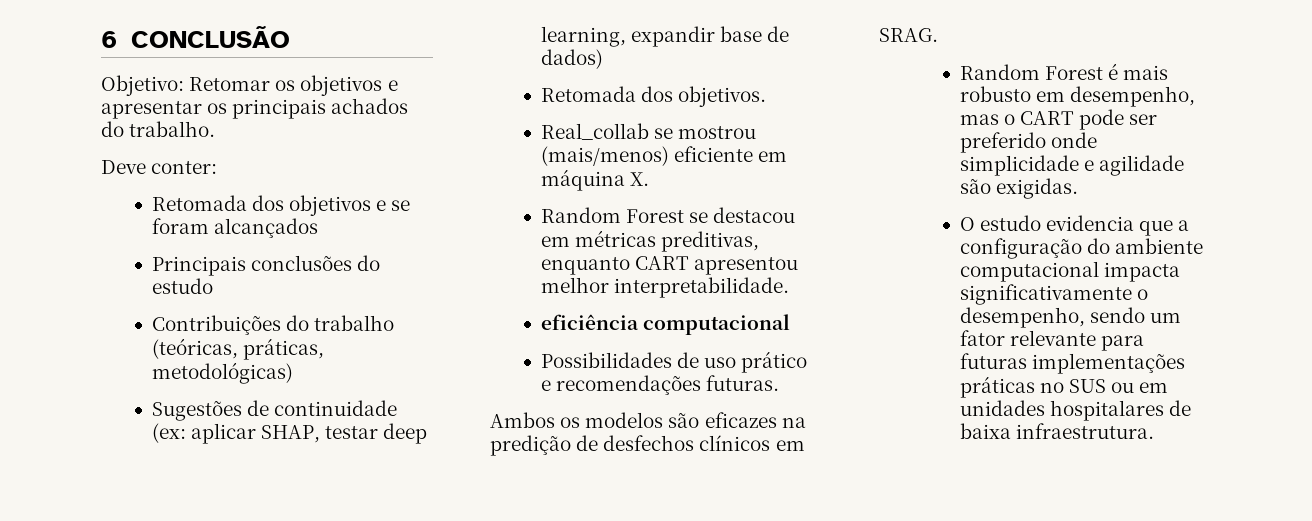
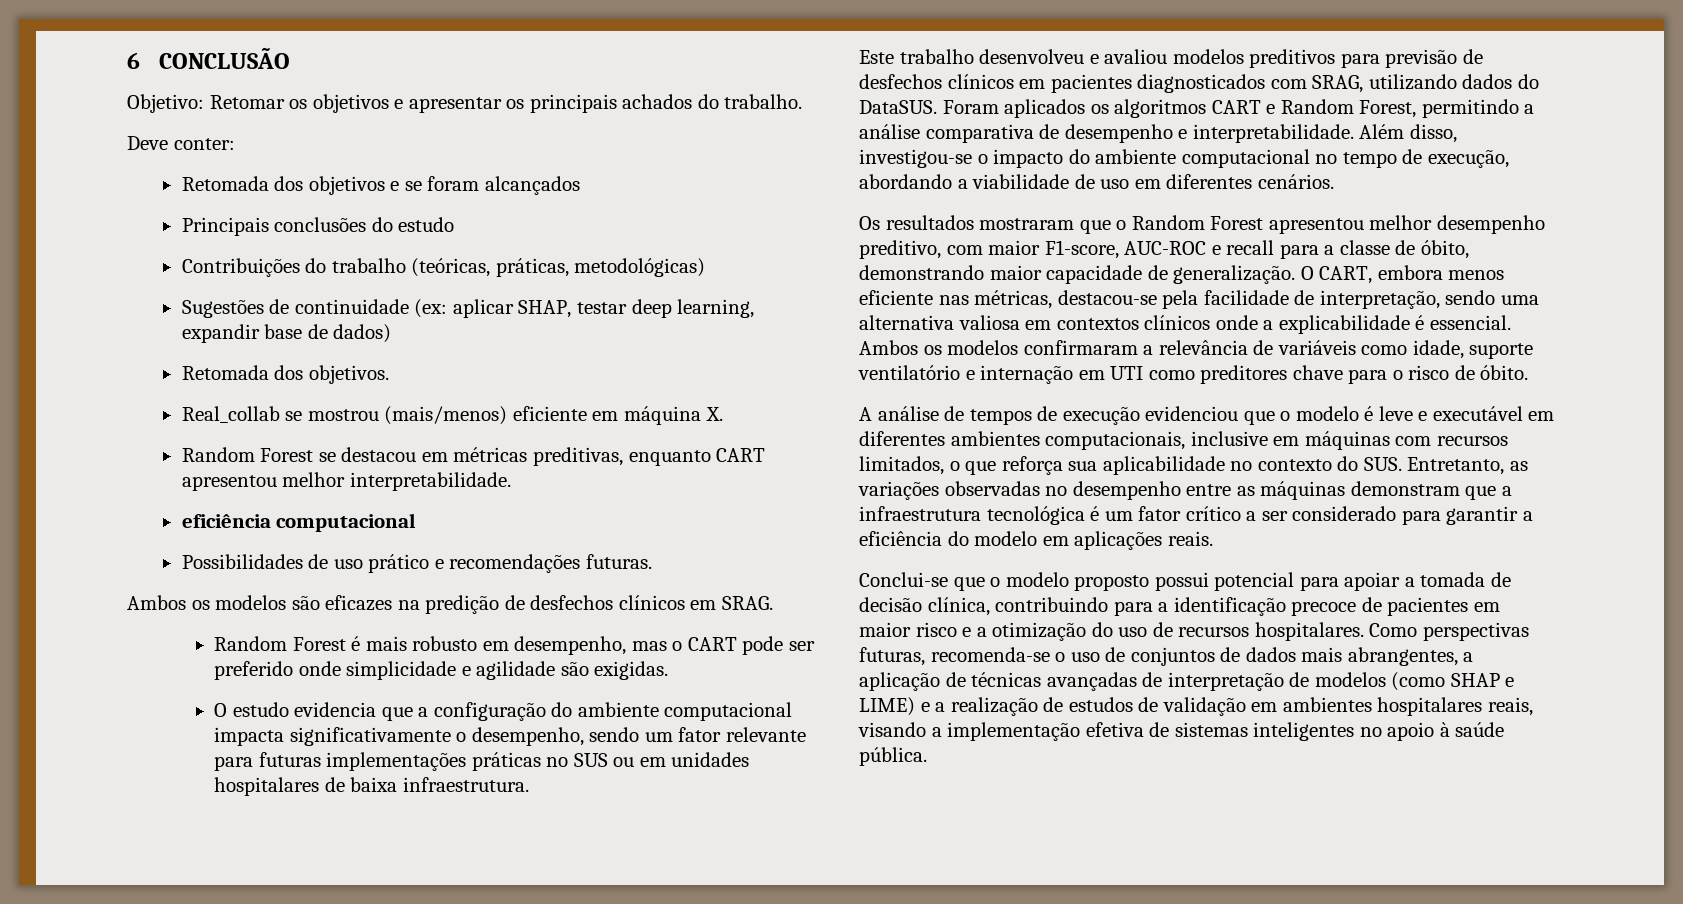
(1154, 431) none -> [859,49,1483,68] [859,74,1539,93] [859,99,1535,118] [859,124,1457,143] [859,149,1509,168] [859,174,1334,189] [859,215,1545,234] [859,240,1469,259] [859,265,1505,284] [859,290,1539,309] [859,315,1511,334] [859,340,1534,359] [858,365,1529,384] [859,406,1555,425] [859,431,1508,450] [859,456,1528,475] [858,481,1512,500] [859,506,1533,525] [859,531,1213,550] [859,572,1511,591] [859,597,1500,616] [859,622,1529,641] [859,647,1474,666] [859,672,1515,691] [859,697,1533,716] [858,722,1505,741] [859,747,927,766] // Este trabalho desenvolveu e avaliou modelos preditivos para previsão de desfechos clínicos em pacientes diagnosticados com SRAG, utilizando dados do DataSUS. Foram aplicados os algoritmos CART e Random Forest, permitindo a análise comparativa de desempenho e interpretabilidade. Além disso, investigou-se o impacto do ambiente computacional no tempo de execução, abordando a viabilidade de uso em diferentes cenários. // Os resultados mostraram que o Random Forest apresentou melhor desempenho preditivo, com maior F1-score, AUC-ROC e recall para a classe de óbito, demonstrando maior capacidade de generalização. O CART, embora menos eficiente nas métricas, destacou-se pela facilidade de interpretação, sendo uma alternativa valiosa em contextos clínicos onde a explicabilidade é essencial. Ambos os modelos confirmaram a relevância de variáveis como idade, suporte ventilatório e internação em UTI como preditores chave para o risco de óbito. // A análise de tempos de execução evidenciou que o modelo é leve e executável em diferentes ambientes computacionais, inclusive em máquinas com recursos limitados, o que reforça sua aplicabilidade no contexto do SUS. Entretanto, as variações observadas no desempenho entre as máquinas demonstram que a infraestrutura tecnológica é um fator crítico a ser considerado para garantir a eficiência do modelo em aplicações reais. // Conclui-se que o modelo proposto possui potencial para apoiar a tomada de decisão clínica, contribuindo para a identificação precoce de pacientes em maior risco e a otimização do uso de recursos hospitalares. Como perspectivas futuras, recomenda-se o uso de conjuntos de dados mais abrangentes, a aplicação de técnicas avançadas de interpretação de modelos (como SHAP e LIME) e a realização de estudos de validação em ambientes hospitalares reais, visando a implementação efetiva de sistemas inteligentes no apoio à saúde pública.

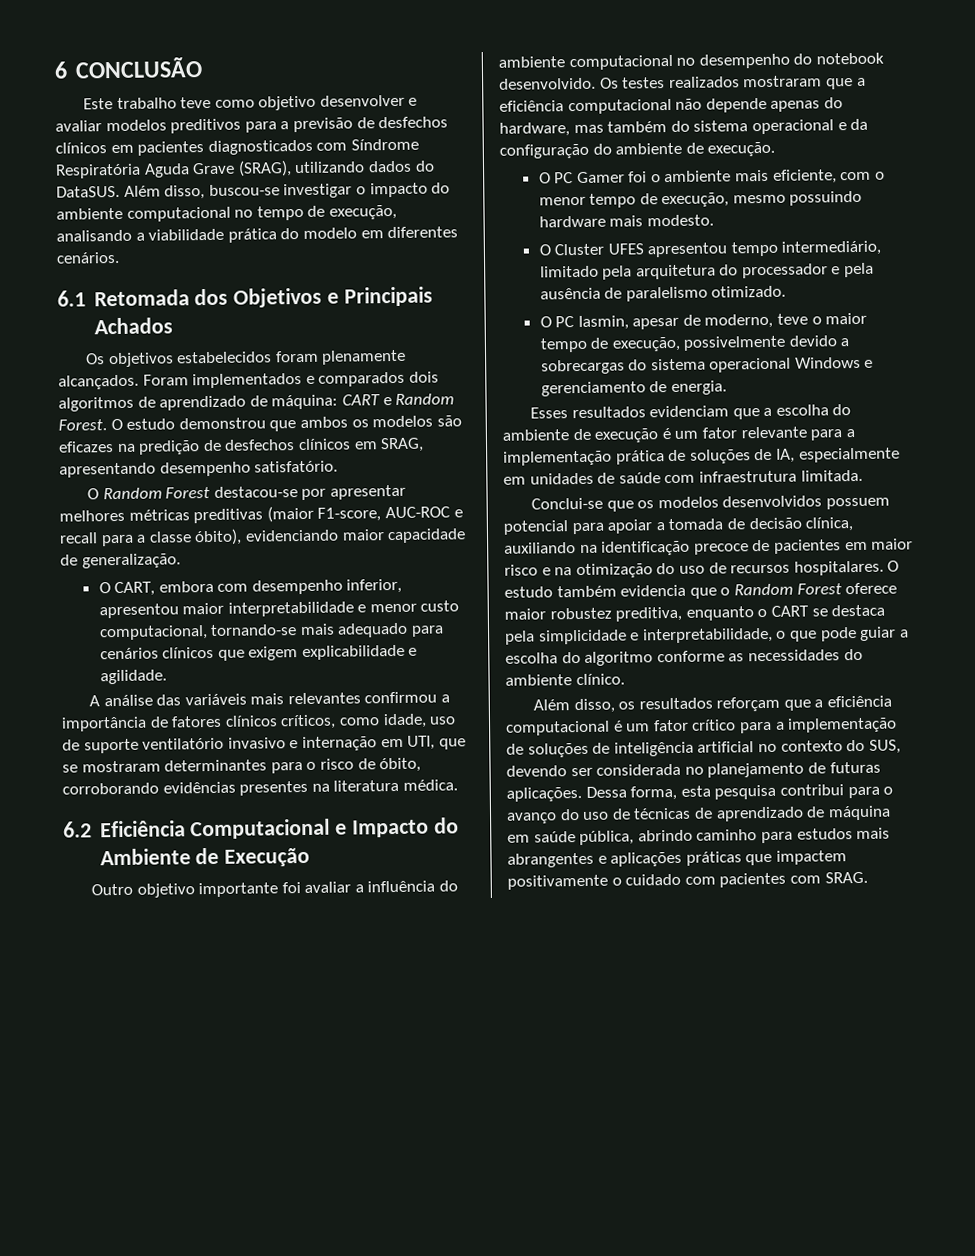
[127,94,803,113] [127,136,235,150] [181,176,581,195] [181,217,455,236] [181,258,706,277] [181,299,755,318] [181,324,392,343] [181,365,389,384] [181,406,723,425] [181,447,766,466] [181,472,511,491] [181,513,417,532] [181,554,653,573] [127,595,186,610] Objetivo: Retomar os objetivos e apresentar os principais achados do trabalho. // Deve conter: // Retomada dos objetivos e se foram alcançados // Principais conclusões do estudo // Contribuições do trabalho (teóricas, práticas, metodológicas) // Sugestões de continuidade (ex: aplicar SHAP, testar deep learning, expandir base de dados) // Retomada dos objetivos. // Real_collab se mostrou (mais/menos) eficiente em máquina X. // Random Forest se destacou em métricas preditivas, enquanto CART apresentou melhor interpretabilidade. // eficiência computacional // Possibilidades de uso prático e recomendações futuras. // Ambos -> [82,94,418,111] [55,116,449,134] [55,138,419,156] [55,160,435,179] [56,182,451,200] [56,204,397,222] [56,226,459,243] [56,251,120,264] [57,286,433,308] [93,317,173,335] [85,349,407,368] [58,371,439,390] [58,393,455,412] [58,416,348,432] Este trabalho teve como objetivo desenvolver e avaliar modelos preditivos para a previsão de desfechos clínicos em pacientes diagnosticados com Síndrome Respiratória Aguda Grave (SRAG), utilizando dados do DataSUS. Além disso, buscou-se investigar o impacto do ambiente computacional no tempo de execução, analisando a viabilidade prática do modelo em diferentes cenários. // 6.1 Retomada dos Objetivos e Principais Achados // Os objetivos estabelecidos foram plenamente alcançados. Foram implementados e comparados dois algoritmos de aprendizado de máquina: CART e Random Forest. O estudo demonstrou que ambos
[721,596,773,610] [214,636,815,655] [214,661,669,680] [214,702,793,721] [214,727,806,746] [214,752,750,771] [214,777,529,796] [859,49,1483,68] [859,74,1539,93] [859,99,1535,118] [859,124,1457,143] [859,149,1509,168] [859,174,1334,189] [859,215,1545,234] [859,240,1041,259] SRAG. // Random Forest é mais robusto em desempenho, mas o CART pode ser preferido onde simplicidade e agilidade são exigidas. // O estudo evidencia que a configuração do ambiente computacional impacta significativamente o desempenho, sendo um fator relevante para futuras implementações práticas no SUS ou em unidades hospitalares de baixa infraestrutura. // Este trabalho desenvolveu e avaliou modelos preditivos para previsão de desfechos clínicos em pacientes diagnosticados com SRAG, utilizando dados do DataSUS. Foram aplicados os algoritmos CART e Random Forest, permitindo a análise comparativa de desempenho e interpretabilidade. Além disso, investigou-se o impacto do ambiente computacional no tempo de execução, abordando a viabilidade de uso em diferentes cenários. // Os resultados mostraram que o Random Forest apresentou melhor desempenho preditivo, com maior -> [380,437,425,453] [59,460,339,478] [86,484,406,501] [59,505,314,524] SRAG, apresentando desempenho satisfatório. // O Random Forest destacou-se por apresentar melhores métricas preditivas (maior
[1395,240,1469,259] [859,265,984,280] de óbito, demonstrando -> [194,528,339,546] óbito), evidenciando
(1296, 274) none -> (181, 561) //
[1448,270,1505,280] [859,290,1539,309] [859,315,1511,334] [859,340,1464,359] menos eficiente nas métricas, destacou-se pela facilidade de interpretação, sendo uma alternativa valiosa em contextos clínicos onde a explicabilidade é essencial. Ambos os modelos confirmaram a relevância de variáveis como idade, -> [217,578,403,595] [98,600,460,619] [98,622,444,641] [99,644,418,661] [99,669,167,685] [88,691,451,707] [61,713,457,732] [62,739,80,751] com desempenho inferior, apresentou maior interpretabilidade e menor custo computacional, tornando-se mais adequado para cenários clínicos que exigem explicabilidade e agilidade. // A análise das variáveis mais relevantes confirmou a importância de fatores clínicos críticos, como idade, uso de
(960, 372) none -> [227,737,286,749] invasivo
[1110,365,1529,384] [859,406,1555,425] [859,431,1508,450] [859,456,1528,475] [858,481,1512,500] [859,506,1533,525] [859,531,1213,550] [859,572,1209,591] UTI como preditores chave para o risco de óbito. // A análise de tempos de execução evidenciou que o modelo é leve e executável em diferentes ambientes computacionais, inclusive em máquinas com recursos limitados, o que reforça sua aplicabilidade no contexto do SUS. Entretanto, as variações observadas no desempenho entre as máquinas demonstram que a infraestrutura tecnológica é um fator crítico a ser considerado para garantir a eficiência do modelo em aplicações reais. // Conclui-se que o modelo proposto possui -> [407,735,466,750] [62,757,422,774] [62,779,458,796] [63,817,459,840] [99,846,311,867] [90,880,459,898] [498,52,884,71] [499,75,866,90] [499,97,843,115] [499,118,869,137] [499,141,776,159] [538,169,885,184] [538,190,863,208] [538,214,714,228] [538,240,882,258] [539,262,875,280] [539,285,787,302] [539,312,868,331] [539,335,850,353] [540,356,874,375] [540,380,727,397] [529,404,852,420] [502,426,855,443] [503,447,900,466] [503,469,863,485] [530,495,890,512] UTI, que se mostraram determinantes para o risco de óbito, corroborando evidências presentes na literatura médica. // 6.2 Eficiência Computacional e Impacto do Ambiente de Execução // Outro objetivo importante foi avaliar a influência do ambiente computacional no desempenho do notebook desenvolvido. Os testes realizados mostraram que a eficiência computacional não depende apenas do hardware, mas também do sistema operacional e da configuração do ambiente de execução. // O PC Gamer foi o ambiente mais eficiente, com o menor tempo de execução, mesmo possuindo hardware mais modesto. // O Cluster UFES apresentou tempo intermediário, limitado pela arquitetura do processador e pela ausência de paralelismo otimizado. // O PC Iasmin, apesar de moderno, teve o maior tempo de execução, possivelmente devido a sobrecargas do sistema operacional Windows e gerenciamento de energia. // Esses resultados evidenciam que a escolha do ambiente de execução é um fator relevante para a implementação prática de soluções de IA, especialmente em unidades de saúde com infraestrutura limitada. // Conclui-se que os modelos desenvolvidos possuem
[995,597,1169,616] contribuindo para a -> [504,542,598,554] auxiliando na
[976,627,987,637] a -> [554,567,573,576] na
[1369,622,1529,641] [859,647,1474,666] [859,672,1515,691] [859,697,1533,716] [858,722,1505,741] [859,747,927,766] Como perspectivas futuras, recomenda-se o uso de conjuntos de dados mais abrangentes, a aplicação de técnicas avançadas de interpretação de modelos (como SHAP e LIME) e a realização de estudos de validação em ambientes hospitalares reais, visando a implementação efetiva de sistemas inteligentes no apoio à saúde pública. -> [887,560,900,572] [504,582,898,599] [504,604,886,622] [505,626,909,645] [505,648,863,666] [505,673,625,686] [532,695,893,714] [506,717,898,736] [506,739,901,758] [506,761,881,778] [506,784,894,802] [507,805,891,824] [507,827,891,846] [507,850,847,868] [507,871,868,890] O estudo também evidencia que o Random Forest oferece maior robustez preditiva, enquanto o CART se destaca pela simplicidade e interpretabilidade, o que pode guiar a escolha do algoritmo conforme as necessidades do ambiente clínico. // Além disso, os resultados reforçam que a eficiência computacional é um fator crítico para a implementação de soluções de inteligência artificial no contexto do SUS, devendo ser considerada no planejamento de futuras aplicações. Dessa forma, esta pesquisa contribui para o avanço do uso de técnicas de aprendizado de máquina em saúde pública, abrindo caminho para estudos mais abrangentes e aplicações práticas que impactem positivamente o cuidado com pacientes com SRAG.

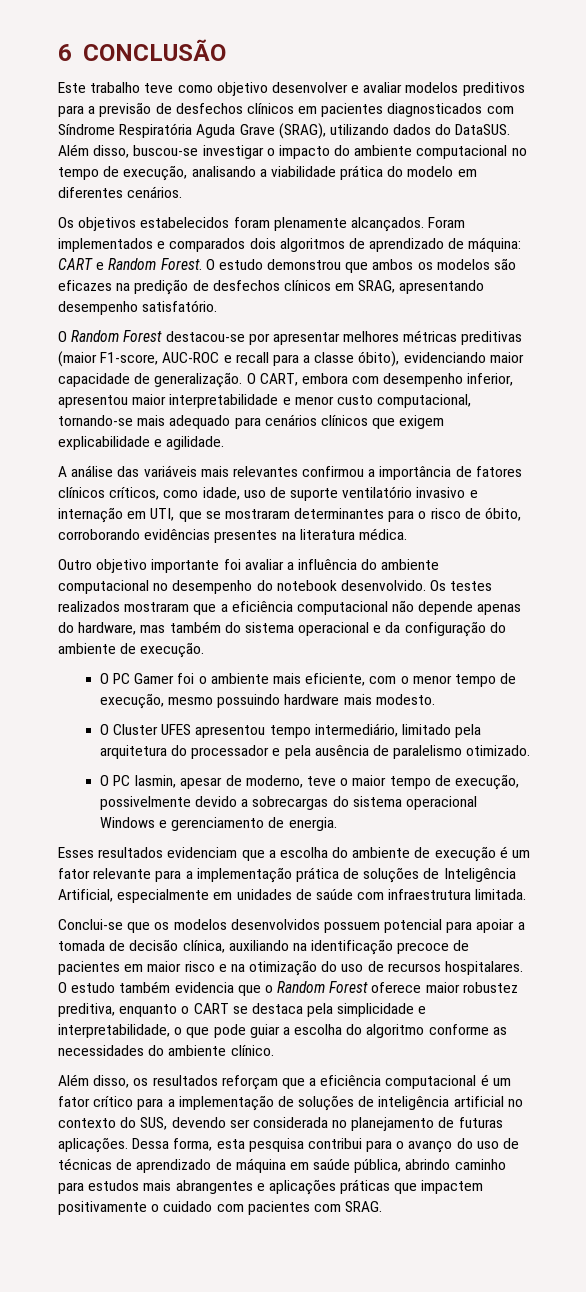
[57,286,433,308] [93,317,173,335] // 6.1 Retomada dos Objetivos e Principais Achados -> (183, 192) none
(181, 561) // -> (243, 380) none
[63,817,459,840] [99,846,311,867] // 6.2 Eficiência Computacional e Impacto do Ambiente de Execução -> (407, 534) none
[775,448,795,463] IA, -> [443,868,516,882] [58,889,113,902] Inteligência Artificial,

